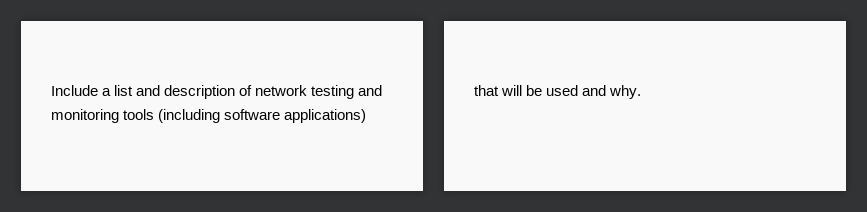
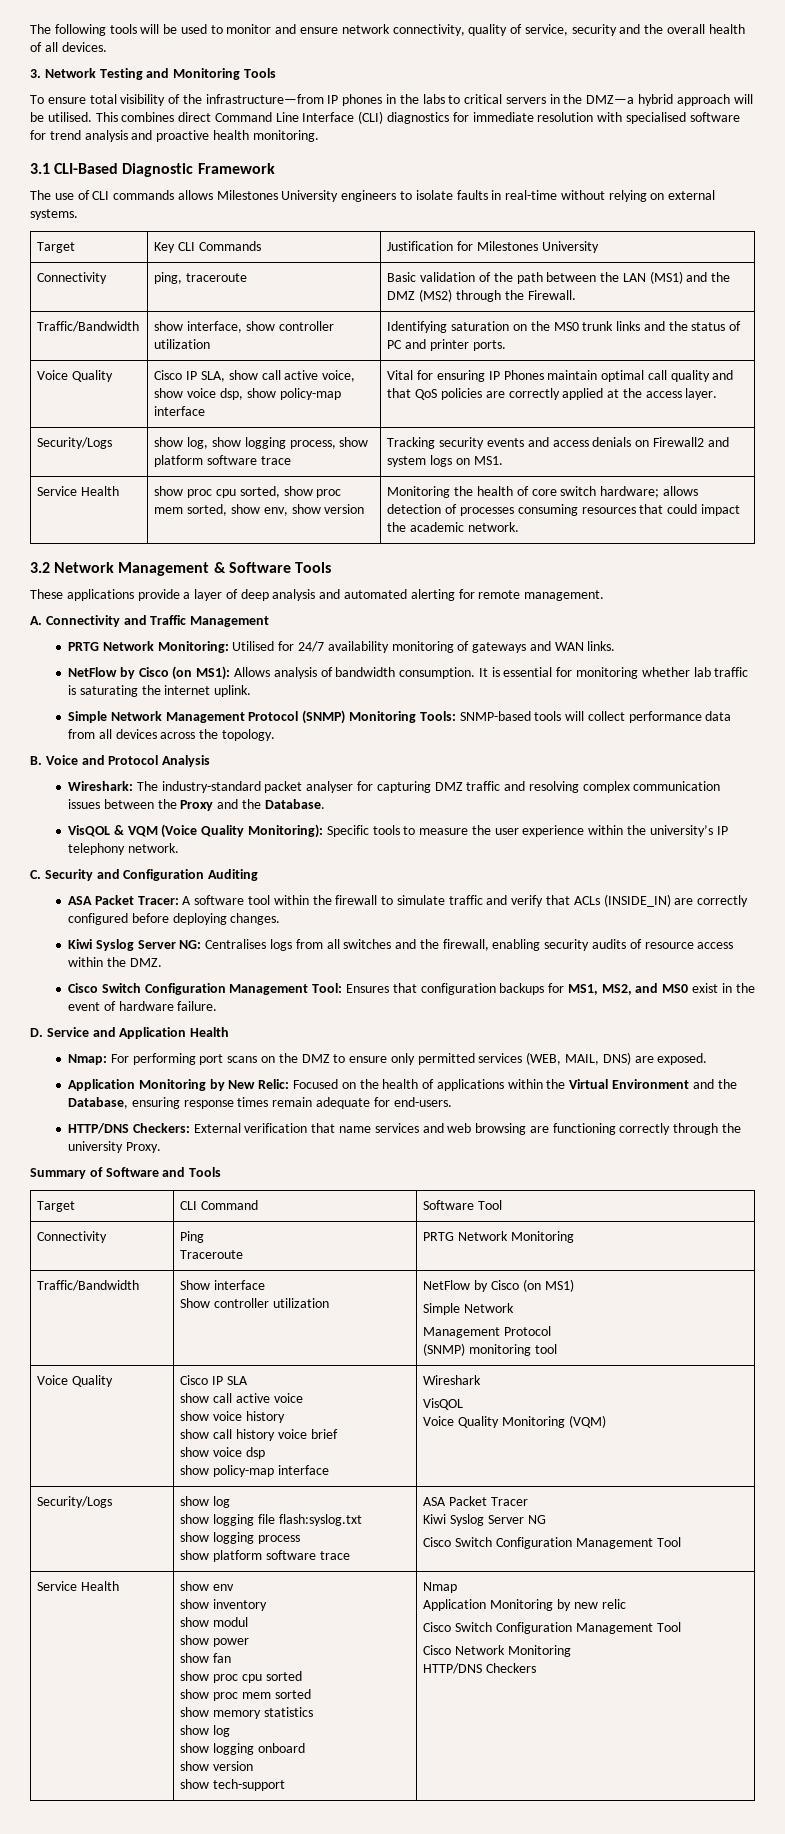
[51,85,383,99] [51,109,367,123] [474,85,642,99] Include a list and description of network testing and monitoring tools (including software applications) that will be used and why. -> [30,24,745,36] [30,42,107,52] [30,68,276,80] [30,94,753,106] [30,111,740,124] [30,130,319,142] [30,163,275,177] [30,190,716,202] [30,209,78,220] [37,242,76,253] [154,241,262,253] [387,241,599,253] [37,272,108,284] [154,272,248,284] [387,271,731,284] [387,289,576,302] [37,321,140,332] [154,321,334,333] [154,339,211,349] [387,321,742,333] [387,339,506,351] [37,370,114,382] [154,370,356,382] [154,388,341,400] [154,406,206,416] [387,370,734,382] [387,388,718,400] [37,437,113,449] [154,437,369,449] [154,455,292,467] [387,437,729,449] [387,455,503,467] [37,486,120,496] [154,486,342,498] [154,504,365,516] [387,486,698,498] [387,504,740,516] [387,522,520,532] [30,562,331,576] [30,589,605,601] [30,615,270,627] [68,641,616,653] [68,666,749,680] [68,685,252,697] [68,710,732,724] [68,729,276,741] [30,755,211,767] [68,781,721,793] [68,799,325,811] [68,824,728,838] [68,843,179,855] [30,869,259,881] [68,894,749,907] [68,913,281,925] [68,939,734,951] [68,957,162,967] [68,983,755,995] [68,1001,218,1011] [30,1027,230,1039] [68,1052,708,1065] [68,1079,737,1091] [68,1097,452,1109] [68,1123,742,1135] [68,1141,161,1153] [30,1167,222,1179] [37,1201,76,1212] [180,1200,259,1210] [423,1200,503,1210] [37,1231,108,1243] [180,1231,205,1243] [180,1250,244,1259] [423,1231,575,1243] [37,1280,140,1291] [180,1280,266,1290] [180,1298,330,1308] [423,1279,574,1292] [423,1303,515,1315] [423,1326,552,1338] [423,1343,558,1356] [37,1375,114,1387] [180,1375,249,1385] [180,1393,303,1403] [180,1411,286,1423] [180,1429,338,1441] [180,1447,266,1459] [180,1465,330,1477] [423,1375,482,1385] [423,1398,464,1410] [423,1415,606,1428] [37,1496,113,1508] [180,1496,231,1508] [180,1514,362,1526] [180,1532,301,1544] [180,1550,350,1562] [423,1496,529,1506] [423,1514,546,1526] [423,1537,681,1549] [37,1581,120,1591] [180,1581,235,1591] [180,1599,268,1611] [180,1617,249,1627] [180,1635,250,1647] [180,1653,232,1663] [180,1671,302,1683] [180,1689,311,1701] [180,1707,314,1719] [180,1725,231,1737] [180,1743,306,1755] [180,1761,254,1771] [180,1779,286,1791] [423,1582,458,1593] [423,1599,626,1611] [423,1622,681,1634] [423,1645,572,1657] [423,1663,537,1674] The following tools will be used to monitor and ensure network connectivity, quality of service, security and the overall health of all devices. // 3. Network Testing and Monitoring Tools // To ensure total visibility of the infrastructure—from IP phones in the labs to critical servers in the DMZ—a hybrid approach will be utilised. This combines direct Command Line Interface (CLI) diagnostics for immediate resolution with specialised software for trend analysis and proactive health monitoring. // 3.1 CLI-Based Diagnostic Framework // The use of CLI commands allows Milestones University engineers to isolate faults in real-time without relying on external systems. // Target | Key CLI Commands | Justification for Milestones University // Connectivity | ping, traceroute | Basic validation of the path between the LAN (MS1) and the DMZ (MS2) through the Firewall. // Traffic/Bandwidth | show interface, show controller utilization | Identifying saturation on the MS0 trunk links and the status of PC and printer ports. // Voice Quality | Cisco IP SLA, show call active voice, show voice dsp, show policy-map interface | Vital for ensuring IP Phones maintain optimal call quality and that QoS policies are correctly applied at the access layer. // Security/Logs | show log, show logging process, show platform software trace | Tracking security events and access denials on Firewall2 and system logs on MS1. // Service Health | show proc cpu sorted, show proc mem sorted, show env, show version | Monitoring the health of core switch hardware; allows detection of processes consuming resources that could impact the academic network. // 3.2 Network Management & Software Tools // These applications provide a layer of deep analysis and automated alerting for remote management. // A. Connectivity and Traffic Management // PRTG Network Monitoring: Utilised for 24/7 availability monitoring of gateways and WAN links. // NetFlow by Cisco (on MS1): Allows analysis of bandwidth consumption. It is essential for monitoring whether lab traffic is saturating the internet uplink. // Simple Network Management Protocol (SNMP) Monitoring Tools: SNMP-based tools will collect performance data from all devices across the topology. // B. Voice and Protocol Analysis // Wireshark: The industry-standard packet analyser for capturing DMZ traffic and resolving complex communication issues between the Proxy and the Database. // VisQOL & VQM (Voice Quality Monitoring): Specific tools to measure the user experience within the university’s IP telephony network. // C. Security and Configuration Auditing // ASA Packet Tracer: A software tool within the firewall to simulate traffic and verify that ACLs (INSIDE_IN) are correctly configured before deploying changes. // Kiwi Syslog Server NG: Centralises logs from all switches and the firewall, enabling security audits of resource access within the DMZ. // Cisco Switch Configuration Management Tool: Ensures that configuration backups for MS1, MS2, and MS0 exist in the event of hardware failure. // D. Service and Application Health // Nmap: For performing port scans on the DMZ to ensure only permitted services (WEB, MAIL, DNS) are exposed. // Application Monitoring by New Relic: Focused on the health of applications within the Virtual Environment and the Database, ensuring response times remain adequate for end-users. // HTTP/DNS Checkers: External verification that name services and web browsing are functioning correctly through the university Proxy. // Summary of Software and Tools // Target | CLI Command | Software Tool // Connectivity | Ping // Traceroute | PRTG Network Monitoring // Traffic/Bandwidth | Show interface // Show controller utilization | NetFlow by Cisco (on MS1) // Simple Network // Management Protocol // (SNMP) monitoring tool // Voice Quality | Cisco IP SLA // show call active voice // show voice history // show call history voice brief // show voice dsp // show policy-map interface | Wireshark // VisQOL // Voice Quality Monitoring (VQM) // Security/Logs | show log // show logging file flash:syslog.txt // show logging process // show platform software trace | ASA Packet Tracer // Kiwi Syslog Server NG // Cisco Switch Configuration Management Tool // Service Health | show env // show inventory // show modul // show power // show fan // show proc cpu sorted // show proc mem sorted // show memory statistics // show log // show logging onboard // show version // show tech-support | Nmap // Application Monitoring by new relic // Cisco Switch Configuration Management Tool // Cisco Network Monitoring // HTTP/DNS Checkers

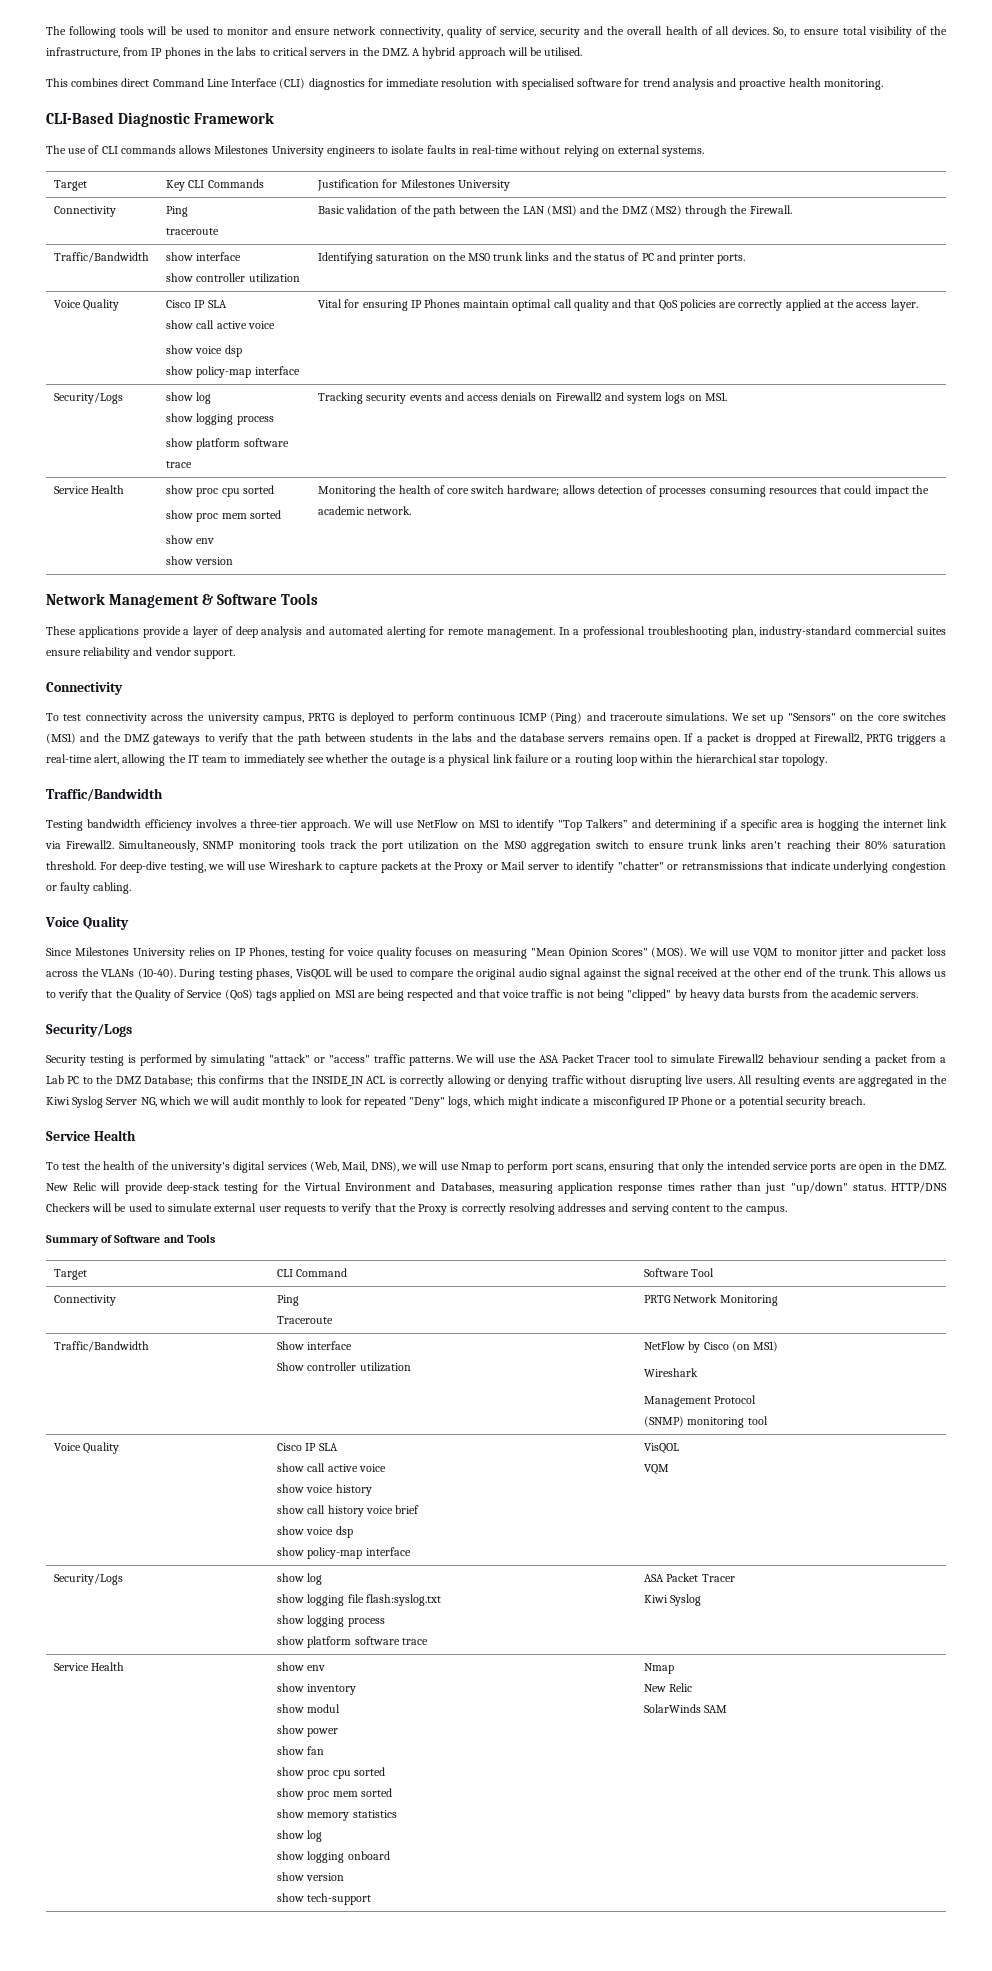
[30,68,276,80] [30,95,44,104] // 3. Network Testing and Monitoring Tools // To -> [773,27,801,37] So, to
[205,94,324,104] infrastructure—from -> [46,47,149,58] infrastructure, from
[586,95,635,104] DMZ—a -> [381,48,421,56] DMZ. A
(92, 117) none -> (583, 51) //
[30,163,50,174] 3.1 -> (883, 84) none
[154,272,183,284] ping, -> [166,206,189,217] Ping //
[187,321,243,333] interface, -> [196,252,242,261] interface //
[201,370,356,382] [154,388,244,400] SLA, show call active voice, show voice dsp, -> [207,300,227,308] [166,320,275,329] [166,345,242,357] SLA // show call active voice // show voice dsp //
[187,437,336,449] log, show logging process, -> [196,392,212,404] [166,413,274,425] log // show logging process //
[239,486,342,498] [154,504,288,516] sorted, show proc mem sorted, show env, -> [242,485,274,494] [166,510,281,522] [166,535,215,544] sorted // show proc mem sorted // show env //
[30,562,50,573] 3.2 -> (412, 510) none
[30,615,270,627] [68,641,616,653] [68,666,749,680] [68,685,252,697] [68,710,732,724] [68,729,276,741] [30,755,211,767] [68,781,721,793] [68,799,325,811] [68,824,728,838] [68,843,179,855] [30,869,259,881] [68,894,749,907] [68,913,281,925] [68,939,734,951] [68,957,162,967] [68,983,755,995] [68,1001,218,1011] [30,1027,230,1039] [68,1052,708,1065] [68,1079,737,1091] [68,1097,452,1109] [68,1123,742,1135] [68,1141,161,1153] // A. Connectivity and Traffic Management // PRTG Network Monitoring: Utilised for 24/7 availability monitoring of gateways and WAN links. // NetFlow by Cisco (on MS1): Allows analysis of bandwidth consumption. It is essential for monitoring whether lab traffic is saturating the internet uplink. // Simple Network Management Protocol (SNMP) Monitoring Tools: SNMP-based tools will collect performance data from all devices across the topology. // B. Voice and Protocol Analysis // Wireshark: The industry-standard packet analyser for capturing DMZ traffic and resolving complex communication issues between the Proxy and the Database. // VisQOL & VQM (Voice Quality Monitoring): Specific tools to measure the user experience within the university’s IP telephony network. // C. Security and Configuration Auditing // ASA Packet Tracer: A software tool within the firewall to simulate traffic and verify that ACLs (INSIDE_IN) are correctly configured before deploying changes. // Kiwi Syslog Server NG: Centralises logs from all switches and the firewall, enabling security audits of resource access within the DMZ. // Cisco Switch Configuration Management Tool: Ensures that configuration backups for MS1, MS2, and MS0 exist in the event of hardware failure. // D. Service and Application Health // Nmap: For performing port scans on the DMZ to ensure only permitted services (WEB, MAIL, DNS) are exposed. // Application Monitoring by New Relic: Focused on the health of applications within the Virtual Environment and the Database, ensuring response times remain adequate for end-users. // HTTP/DNS Checkers: External verification that name services and web browsing are functioning correctly through the university Proxy. -> [558,626,947,638] [46,647,235,659] [46,682,123,695] [46,712,947,724] [46,733,946,745] [46,754,828,766] [46,788,163,801] [46,819,948,831] [45,840,947,852] [46,861,946,873] [46,882,132,894] [45,916,129,930] [46,947,946,959] [46,968,946,980] [46,989,919,1001] [46,1024,132,1037] [46,1054,946,1066] [46,1075,947,1087] [46,1096,866,1108] [46,1130,136,1141] [46,1161,947,1173] [46,1182,947,1194] [46,1203,787,1215] In a professional troubleshooting plan, industry-standard commercial suites ensure reliability and vendor support. // Connectivity // To test connectivity across the university campus, PRTG is deployed to perform continuous ICMP (Ping) and traceroute simulations. We set up "Sensors" on the core switches (MS1) and the DMZ gateways to verify that the path between students in the labs and the database servers remains open. If a packet is dropped at Firewall2, PRTG triggers a real-time alert, allowing the IT team to immediately see whether the outage is a physical link failure or a routing loop within the hierarchical star topology. // Traffic/Bandwidth // Testing bandwidth efficiency involves a three-tier approach. We will use NetFlow on MS1 to identify "Top Talkers” and determining if a specific area is hogging the internet link via Firewall2. Simultaneously, SNMP monitoring tools track the port utilization on the MS0 aggregation switch to ensure trunk links aren't reaching their 80% saturation threshold. For deep-dive testing, we will use Wireshark to capture packets at the Proxy or Mail server to identify "chatter" or retransmissions that indicate underlying congestion or faulty cabling. // Voice Quality // Since Milestones University relies on IP Phones, testing for voice quality focuses on measuring "Mean Opinion Scores" (MOS). We will use VQM to monitor jitter and packet loss across the VLANs (10-40). During testing phases, VisQOL will be used to compare the original audio signal against the signal received at the other end of the trunk. This allows us to verify that the Quality of Service (QoS) tags applied on MS1 are being respected and that voice traffic is not being "clipped" by heavy data bursts from the academic servers. // Security/Logs // Security testing is performed by simulating "attack" or "access" traffic patterns. We will use the ASA Packet Tracer tool to simulate Firewall2 behaviour sending a packet from a Lab PC to the DMZ Database; this confirms that the INSIDE_IN ACL is correctly allowing or denying traffic without disrupting live users. All resulting events are aggregated in the Kiwi Syslog Server NG, which we will audit monthly to look for repeated "Deny" logs, which might indicate a misconfigured IP Phone or a potential security breach. // Service Health // To test the health of the university's digital services (Web, Mail, DNS), we will use Nmap to perform port scans, ensuring that only the intended service ports are open in the DMZ. New Relic will provide deep-stack testing for the Virtual Environment and Databases, measuring application response times rather than just "up/down" status. HTTP/DNS Checkers will be used to simulate external user requests to verify that the Proxy is correctly resolving addresses and serving content to the campus.
[423,1303,515,1315] Simple Network -> [644,1368,699,1377] Wireshark
[423,1375,482,1385] Wireshark // -> (411, 1551) none
[423,1415,606,1428] Voice Quality Monitoring (VQM) -> [644,1464,670,1475] VQM
[488,1515,546,1524] [423,1537,681,1549] Server NG // Cisco Switch Configuration Management Tool -> (702, 1600) none
[423,1599,626,1611] [423,1622,681,1634] [423,1645,572,1657] [423,1663,537,1674] Application Monitoring by new relic // Cisco Switch Configuration Management Tool // Cisco Network Monitoring // HTTP/DNS Checkers -> [644,1683,693,1692] [644,1704,728,1713] New Relic // SolarWinds SAM

